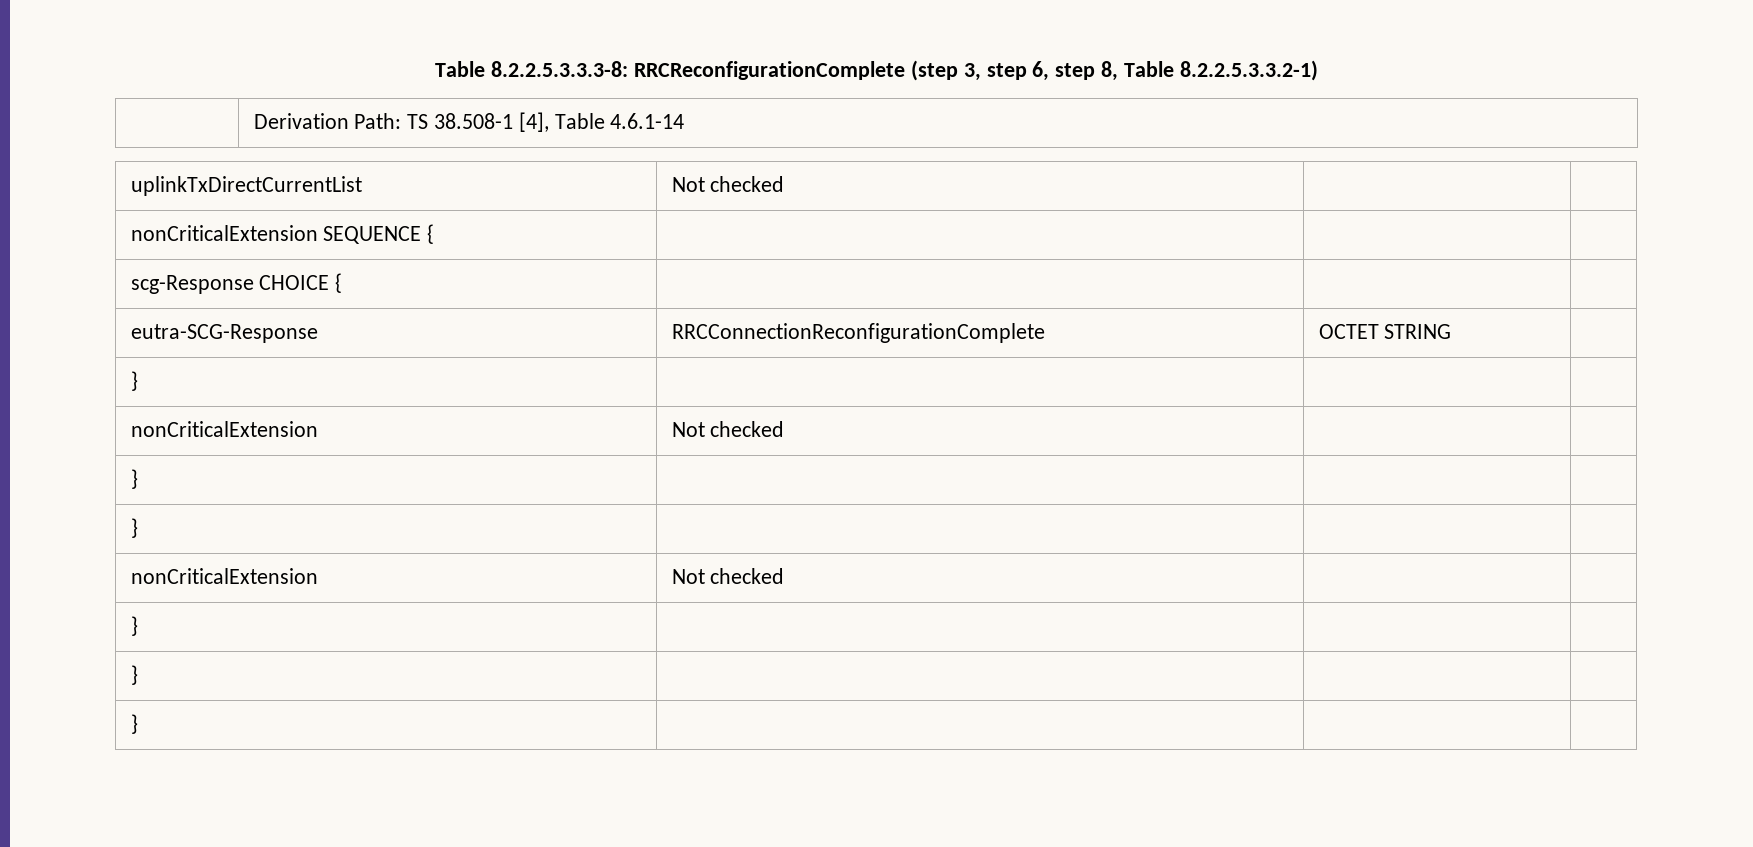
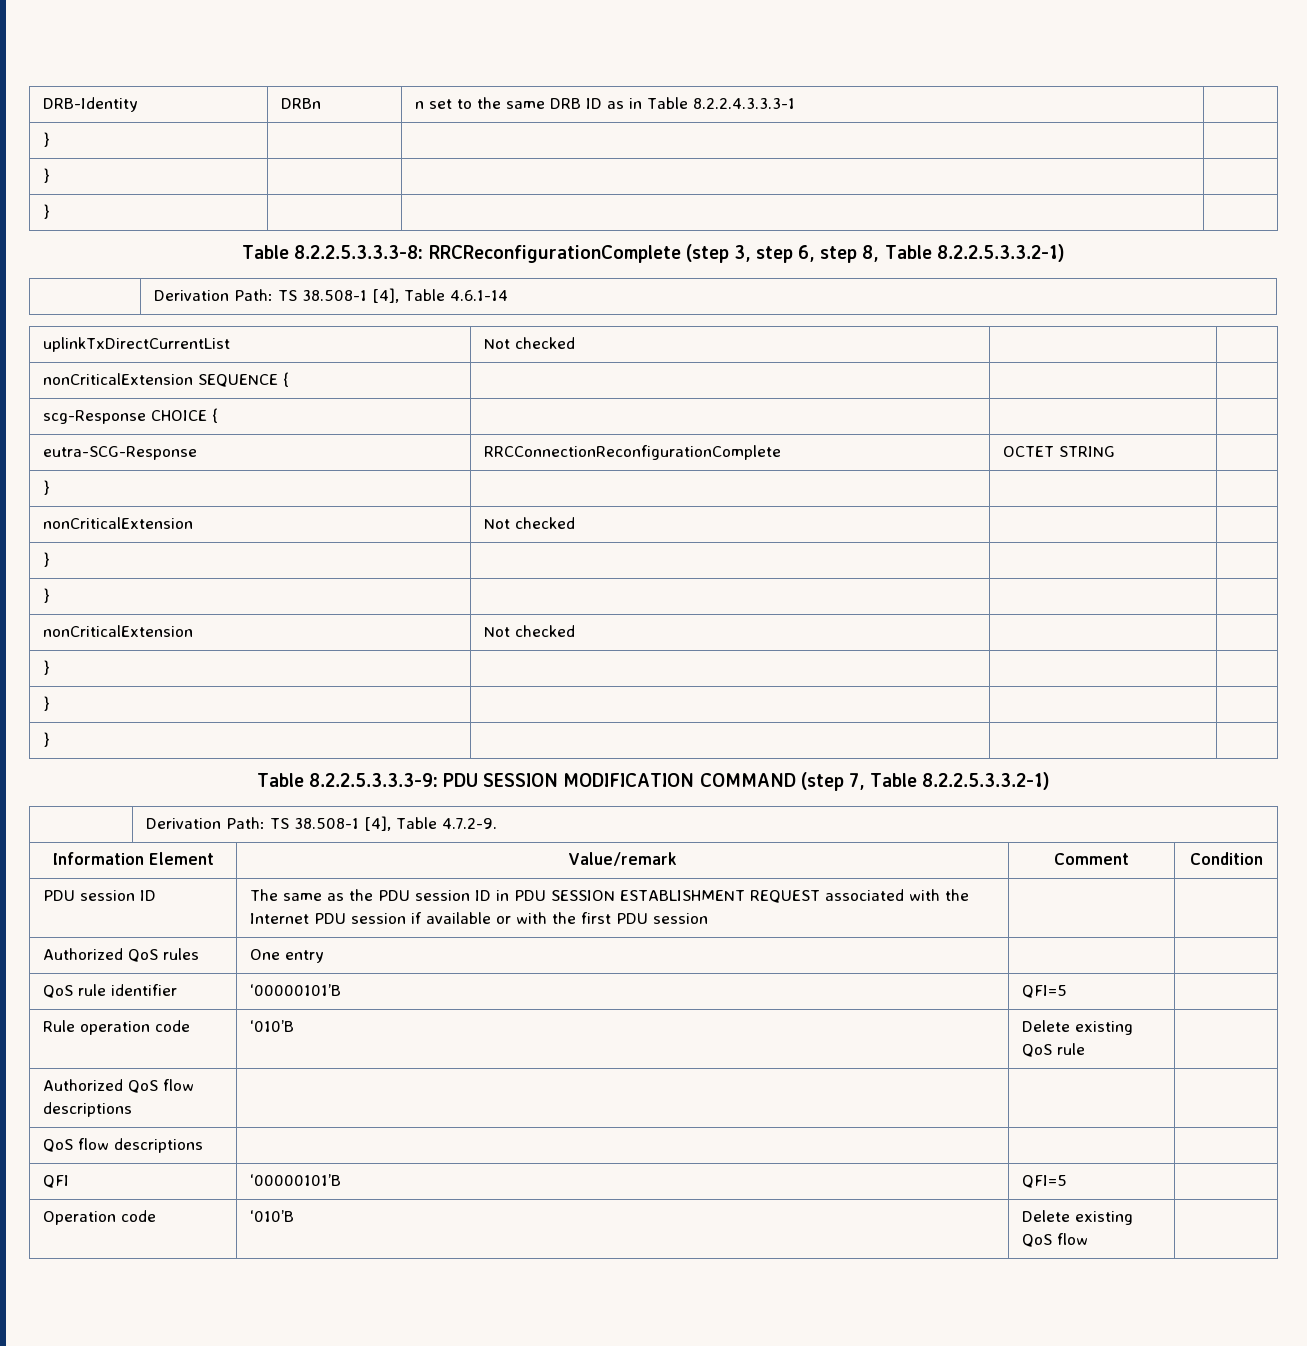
(435, 69) none -> [43,97,139,112] [281,98,322,109] [415,97,796,109] [43,132,51,147] [43,168,51,183] [43,204,51,219] DRB-Identity | DRBn | n set to the same DRB ID as in Table 8.2.2.4.3.3.3-1 | // } | | | // } | | | // } | | | //
(138, 724) none -> [256,772,1051,791] [146,816,498,831] [52,852,214,865] [568,852,677,866] [1054,853,1129,865] [1189,852,1263,865] [43,890,157,901] [250,889,970,903] [250,912,709,924] [43,948,200,962] [250,949,325,963] [43,984,178,998] [250,984,342,996] [1022,985,1068,998] [43,1020,191,1035] [250,1020,295,1032] [1022,1020,1134,1035] [1022,1043,1086,1057] [43,1079,195,1093] [43,1102,133,1117] [43,1138,204,1153] [43,1175,70,1188] [250,1174,342,1186] [1022,1175,1068,1188] [43,1210,157,1225] [250,1210,295,1222] [1022,1210,1134,1225] [1022,1233,1089,1247] // Table 8.2.2.5.3.3.3-9: PDU SESSION MODIFICATION COMMAND (step 7, Table 8.2.2.5.3.3.2-1) // | Derivation Path: TS 38.508-1 [4], Table 4.7.2-9. // Information Element | Value/remark | Comment | Condition // PDU session ID | The same as the PDU session ID in PDU SESSION ESTABLISHMENT REQUEST associated with the Internet PDU session if available or with the first PDU session | | // Authorized QoS rules | One entry | | // QoS rule identifier | ‘00000101’B | QFI=5 | // Rule operation code | ‘010’B | Delete existing QoS rule | // Authorized QoS flow descriptions | | | // QoS flow descriptions | | | // QFI | ‘00000101’B | QFI=5 | // Operation code | ‘010’B | Delete existing QoS flow |

